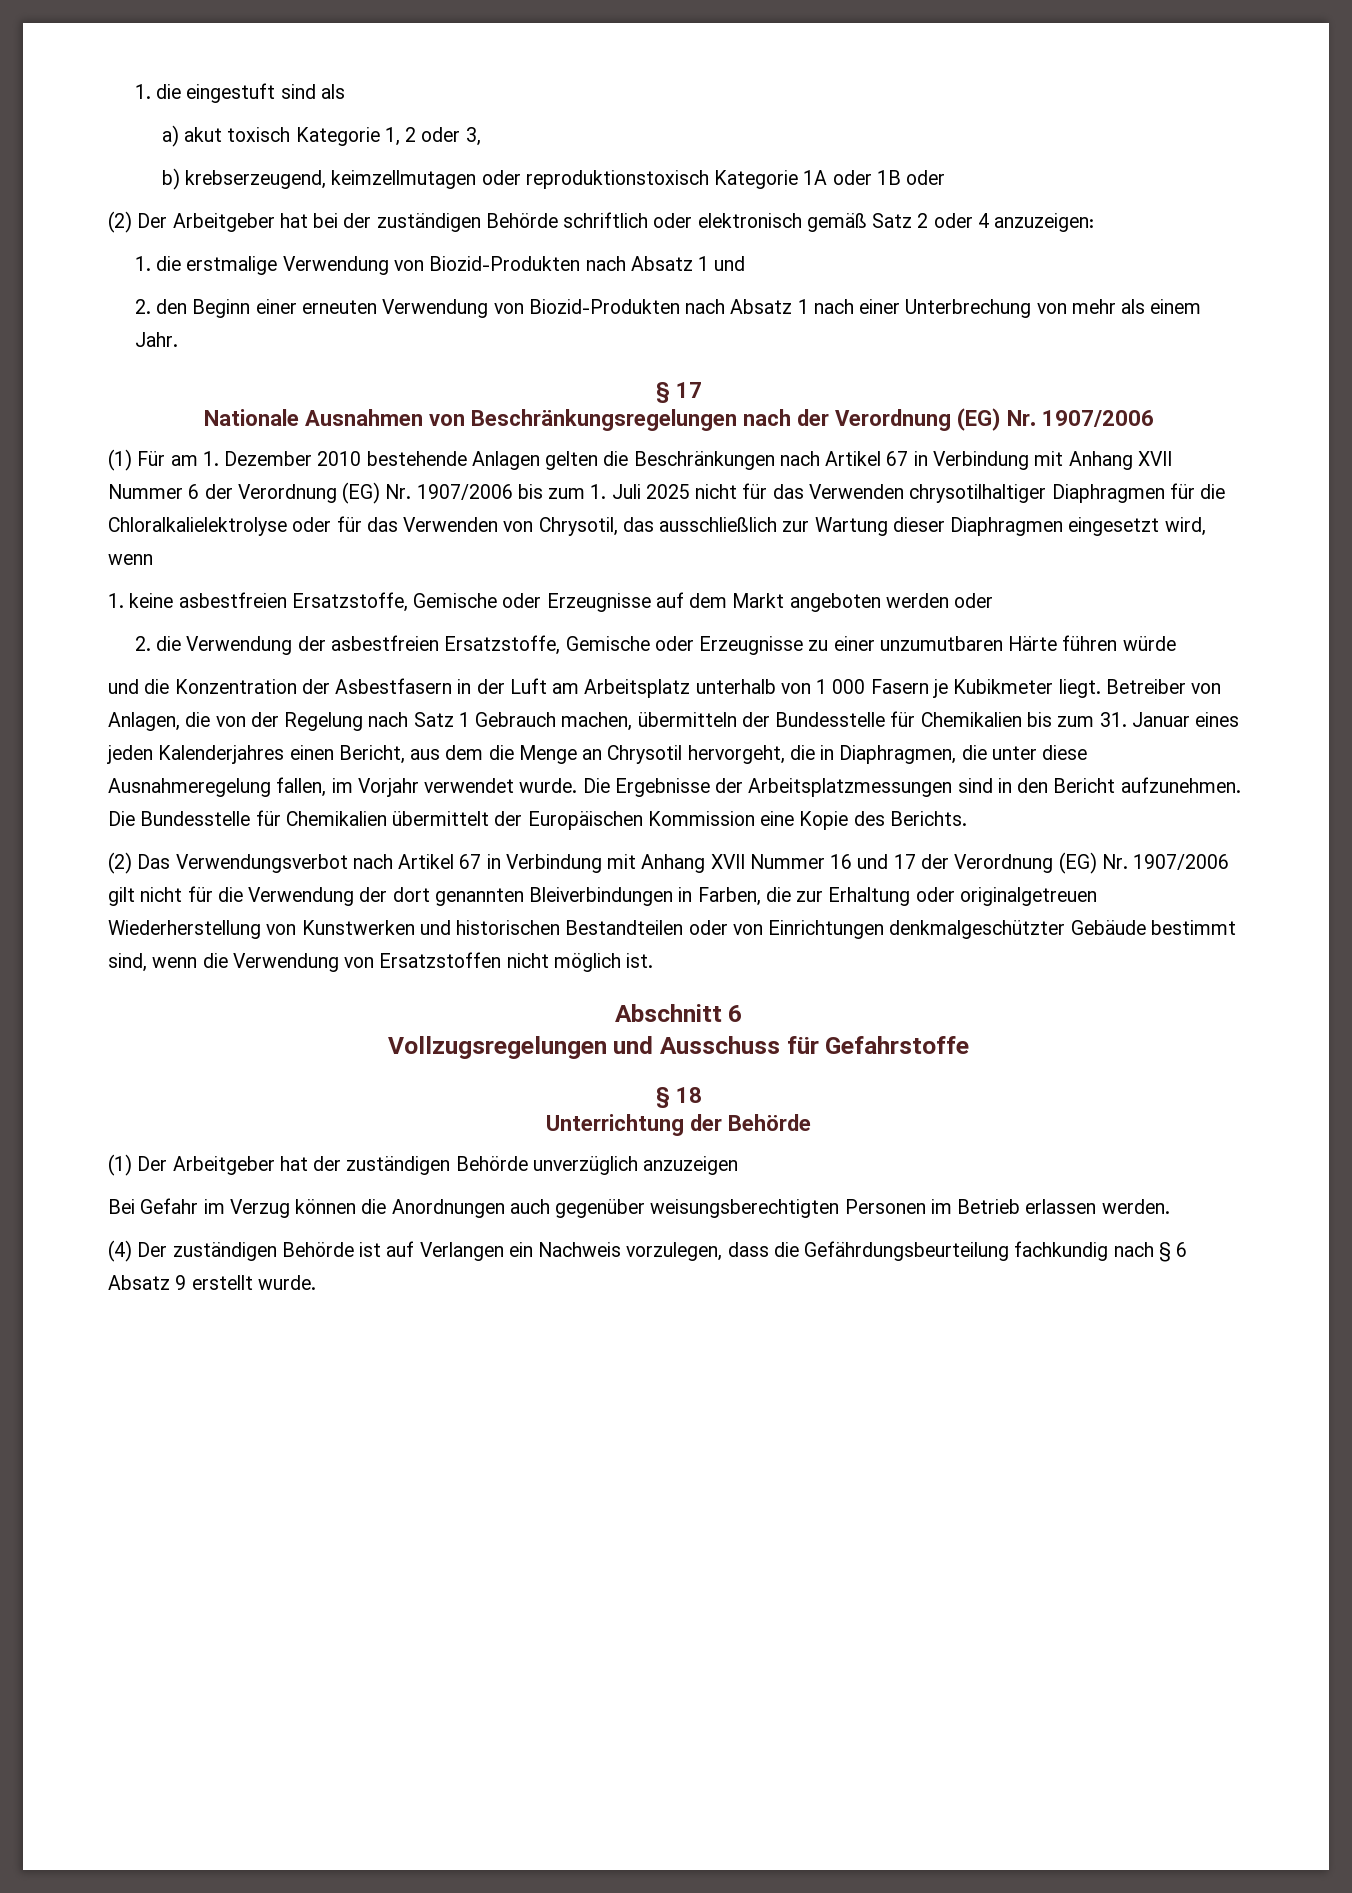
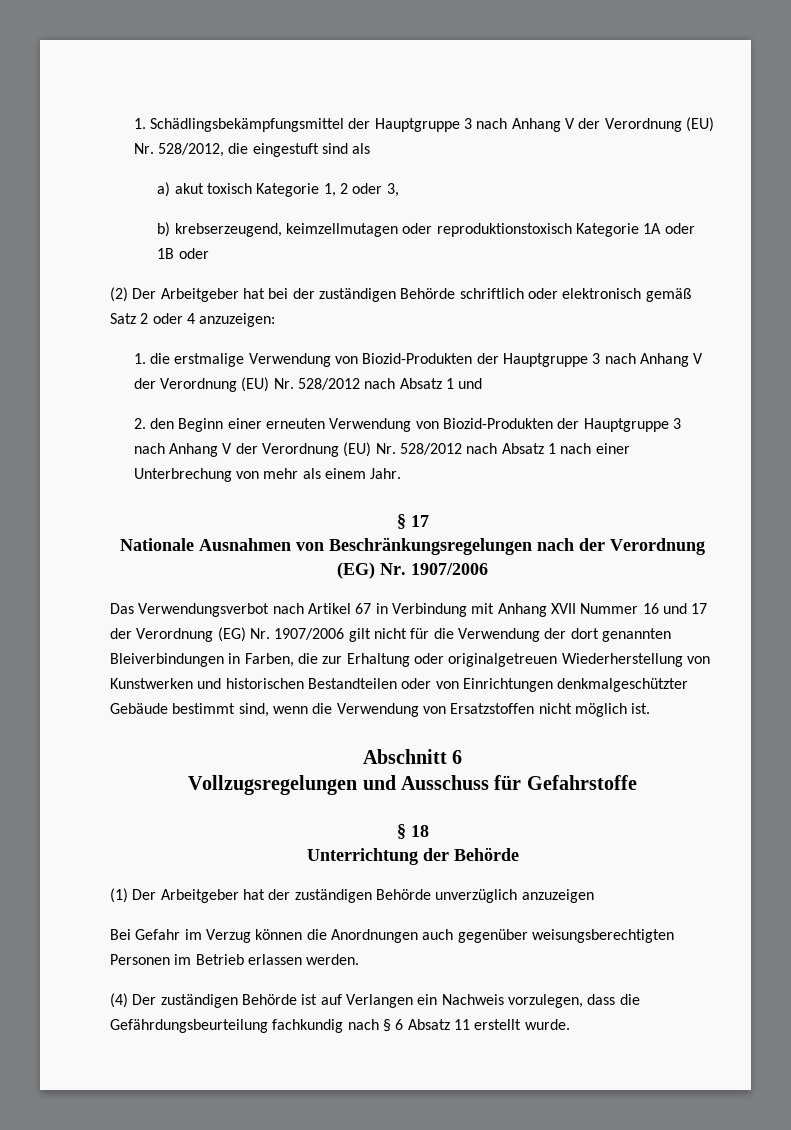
[134,84,151,99] 1. -> [133,117,714,132] [133,143,225,157] 1. Schädlingsbekämpfungsmittel der Hauptgruppe 3 nach Anhang V der Verordnung (EU) Nr. 528/2012,
(581, 263) none -> [476,353,704,367] [133,377,360,392] der Hauptgruppe 3 nach Anhang V der Verordnung (EU) Nr. 528/2012
(680, 306) none -> [557,418,681,432] [133,442,462,457] der Hauptgruppe 3 nach Anhang V der Verordnung (EU) Nr. 528/2012
[108,449,1172,471] [108,482,1226,504] [108,516,1206,536] [108,554,153,565] [108,592,994,612] [134,635,1176,655] [108,678,1222,698] [108,711,1240,731] [107,745,1088,764] [108,777,1241,797] [108,810,967,830] [108,852,132,874] (1) Für am 1. Dezember 2010 bestehende Anlagen gelten die Beschränkungen nach Artikel 67 in Verbindung mit Anhang XVII Nummer 6 der Verordnung (EG) Nr. 1907/2006 bis zum 1. Juli 2025 nicht für das Verwenden chrysotilhaltiger Diaphragmen für die Chloralkalielektrolyse oder für das Verwenden von Chrysotil, das ausschließlich zur Wartung dieser Diaphragmen eingesetzt wird, wenn // 1. keine asbestfreien Ersatzstoffe, Gemische oder Erzeugnisse auf dem Markt angeboten werden oder // 2. die Verwendung der asbestfreien Ersatzstoffe, Gemische oder Erzeugnisse zu einer unzumutbaren Härte führen würde // und die Konzentration der Asbestfasern in der Luft am Arbeitsplatz unterhalb von 1 000 Fasern je Kubikmeter liegt. Betreiber von Anlagen, die von der Regelung nach Satz 1 Gebrauch machen, übermitteln der Bundesstelle für Chemikalien bis zum 31. Januar eines jeden Kalenderjahres einen Bericht, aus dem die Menge an Chrysotil hervorgeht, die in Diaphragmen, die unter diese Ausnahmeregelung fallen, im Vorjahr verwendet wurde. Die Ergebnisse der Arbeitsplatzmessungen sind in den Bericht aufzunehmen. Die Bundesstelle für Chemikalien übermittelt der Europäischen Kommission eine Kopie des Berichts. // (2) -> (488, 569) none
[175,1275,187,1290] 9 -> [453,1019,470,1030] 11

